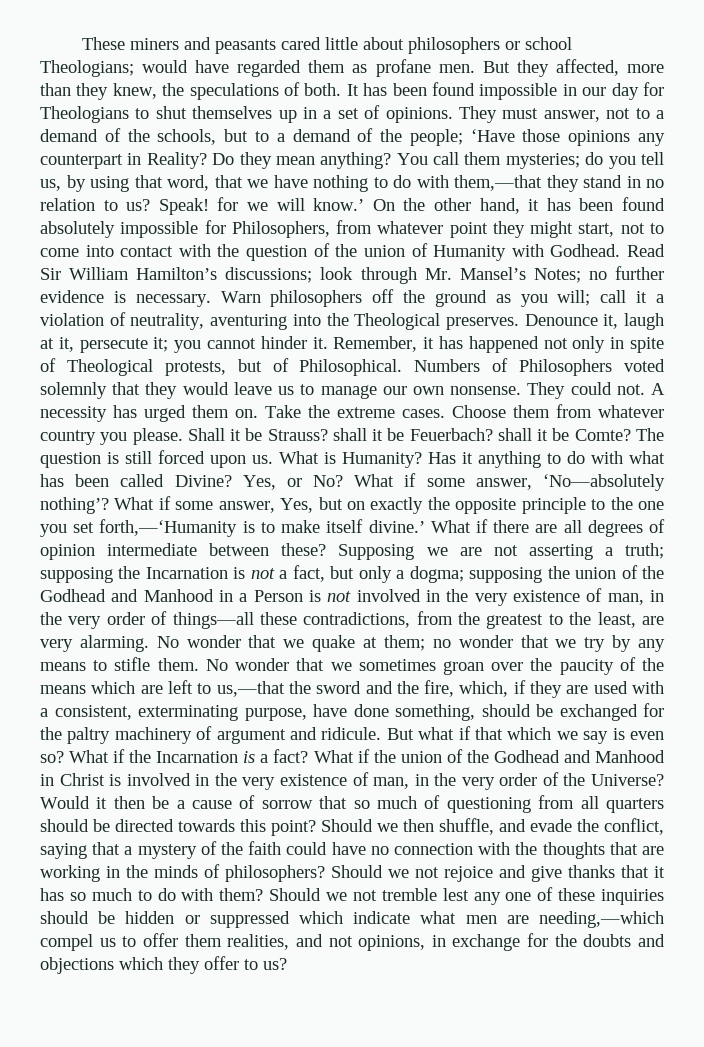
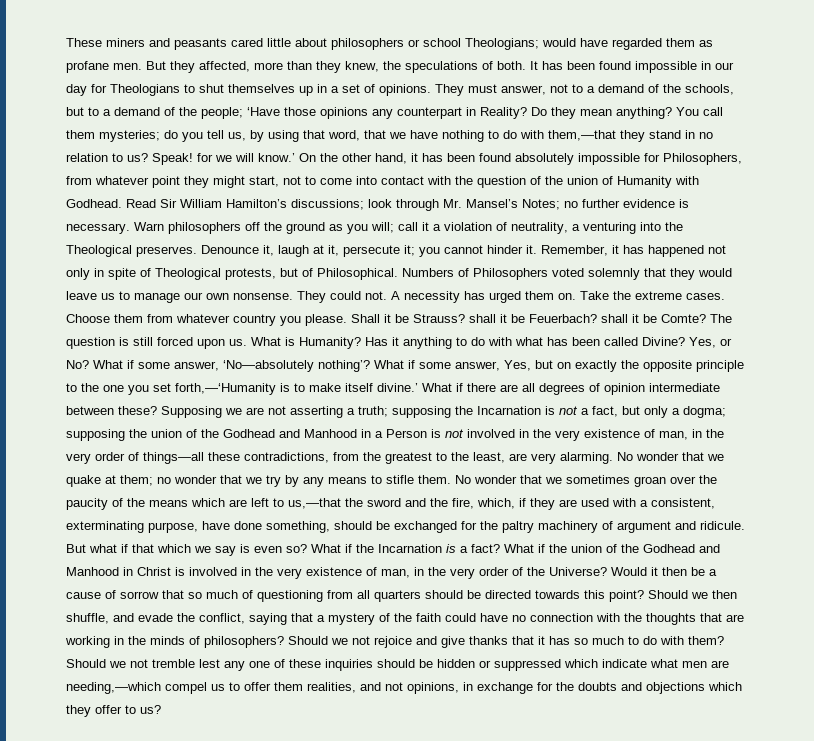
[210,314,288,330] aventuring -> [572,222,636,234] a venturing

